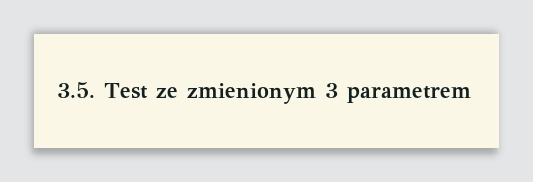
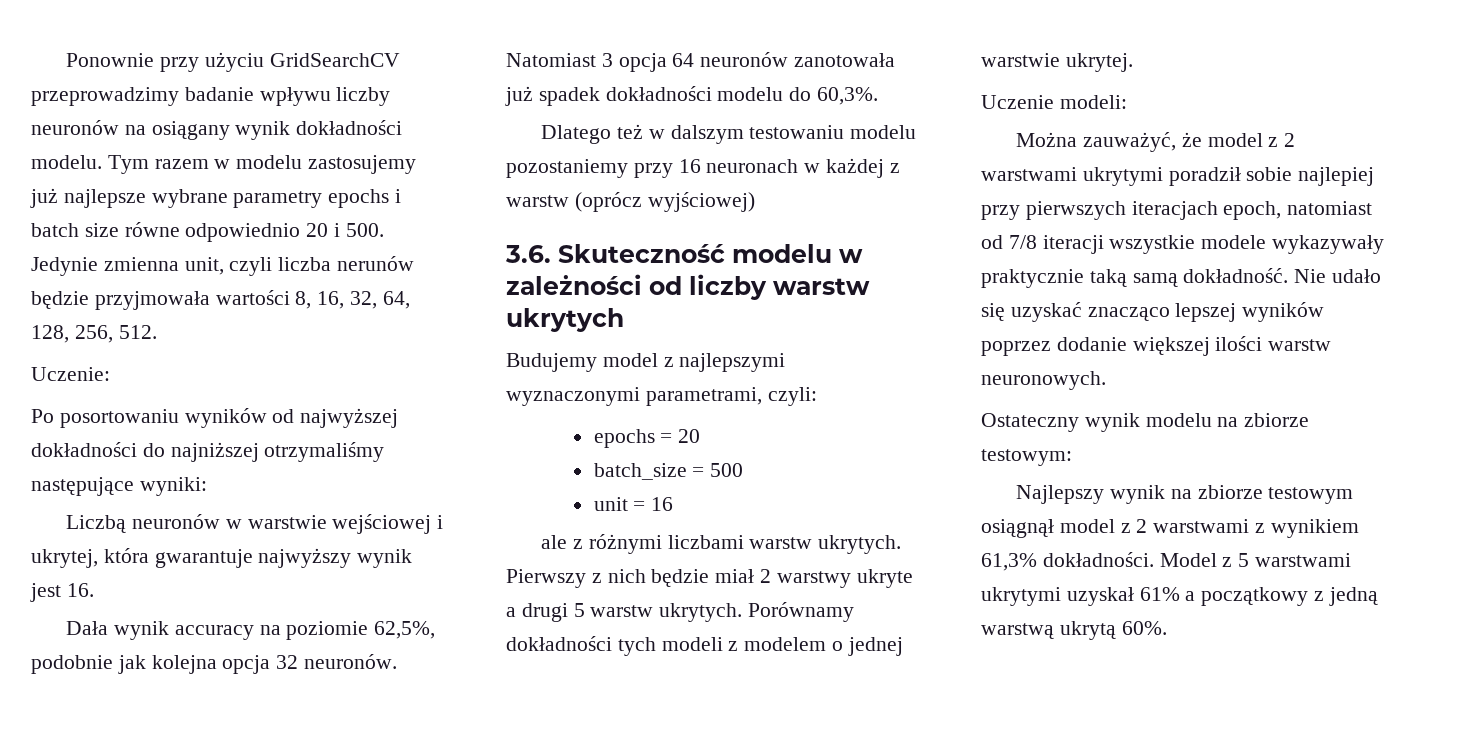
[57,82,471,104] 3.5. Test ze zmienionym 3 parametrem -> [66,52,400,72] [31,87,391,106] [31,120,403,140] [31,155,417,174] [30,188,402,208] [31,222,384,242] [31,256,415,276] [31,290,410,310] [31,325,157,343] [31,367,110,381] [31,408,399,428] [31,442,385,462] [31,477,207,496] [66,514,444,534] [31,548,413,568] [30,583,94,602] [66,621,436,640] [31,654,398,674] [506,52,896,72] [505,86,879,106] [541,124,917,144] [506,158,900,178] [506,192,755,212] [505,244,863,263] [506,274,870,300] [506,308,624,332] [506,353,786,372] [506,387,817,406] [593,429,701,448] [593,463,744,480] [593,497,674,511] [541,534,902,554] [506,569,913,588] [506,602,855,622] [506,636,903,656] [981,53,1133,72] [981,95,1127,109] [1016,132,1296,152] [981,167,1375,186] [981,201,1373,220] [981,235,1385,254] [981,268,1382,288] [981,302,1325,322] [981,336,1332,356] [981,371,1106,390] [981,413,1310,432] [981,449,1072,466] [1016,485,1354,504] [981,519,1359,538] [981,552,1352,571] [981,587,1378,606] [981,621,1167,640] Ponownie przy użyciu GridSearchCV przeprowadzimy badanie wpływu liczby neuronów na osiągany wynik dokładności modelu. Tym razem w modelu zastosujemy już najlepsze wybrane parametry epochs i batch size równe odpowiednio 20 i 500. Jedynie zmienna unit, czyli liczba nerunów będzie przyjmowała wartości 8, 16, 32, 64, 128, 256, 512. // Uczenie: // Po posortowaniu wyników od najwyższej dokładności do najniższej otrzymaliśmy następujące wyniki: // Liczbą neuronów w warstwie wejściowej i ukrytej, która gwarantuje najwyższy wynik jest 16. // Dała wynik accuracy na poziomie 62,5%, podobnie jak kolejna opcja 32 neuronów. Natomiast 3 opcja 64 neuronów zanotowała już spadek dokładności modelu do 60,3%. // Dlatego też w dalszym testowaniu modelu pozostaniemy przy 16 neuronach w każdej z warstw (oprócz wyjściowej) // 3.6. Skuteczność modelu w zależności od liczby warstw ukrytych // Budujemy model z najlepszymi wyznaczonymi parametrami, czyli: // epochs = 20 // batch_size = 500 // unit = 16 // ale z różnymi liczbami warstw ukrytych. Pierwszy z nich będzie miał 2 warstwy ukryte a drugi 5 warstw ukrytych. Porównamy dokładności tych modeli z modelem o jednej warstwie ukrytej. // Uczenie modeli: // Można zauważyć, że model z 2 warstwami ukrytymi poradził sobie najlepiej przy pierwszych iteracjach epoch, natomiast od 7/8 iteracji wszystkie modele wykazywały praktycznie taką samą dokładność. Nie udało się uzyskać znacząco lepszej wyników poprzez dodanie większej ilości warstw neuronowych. // Ostateczny wynik modelu na zbiorze testowym: // Najlepszy wynik na zbiorze testowym osiągnął model z 2 warstwami z wynikiem 61,3% dokładności. Model z 5 warstwami ukrytymi uzyskał 61% a początkowy z jedną warstwą ukrytą 60%.

